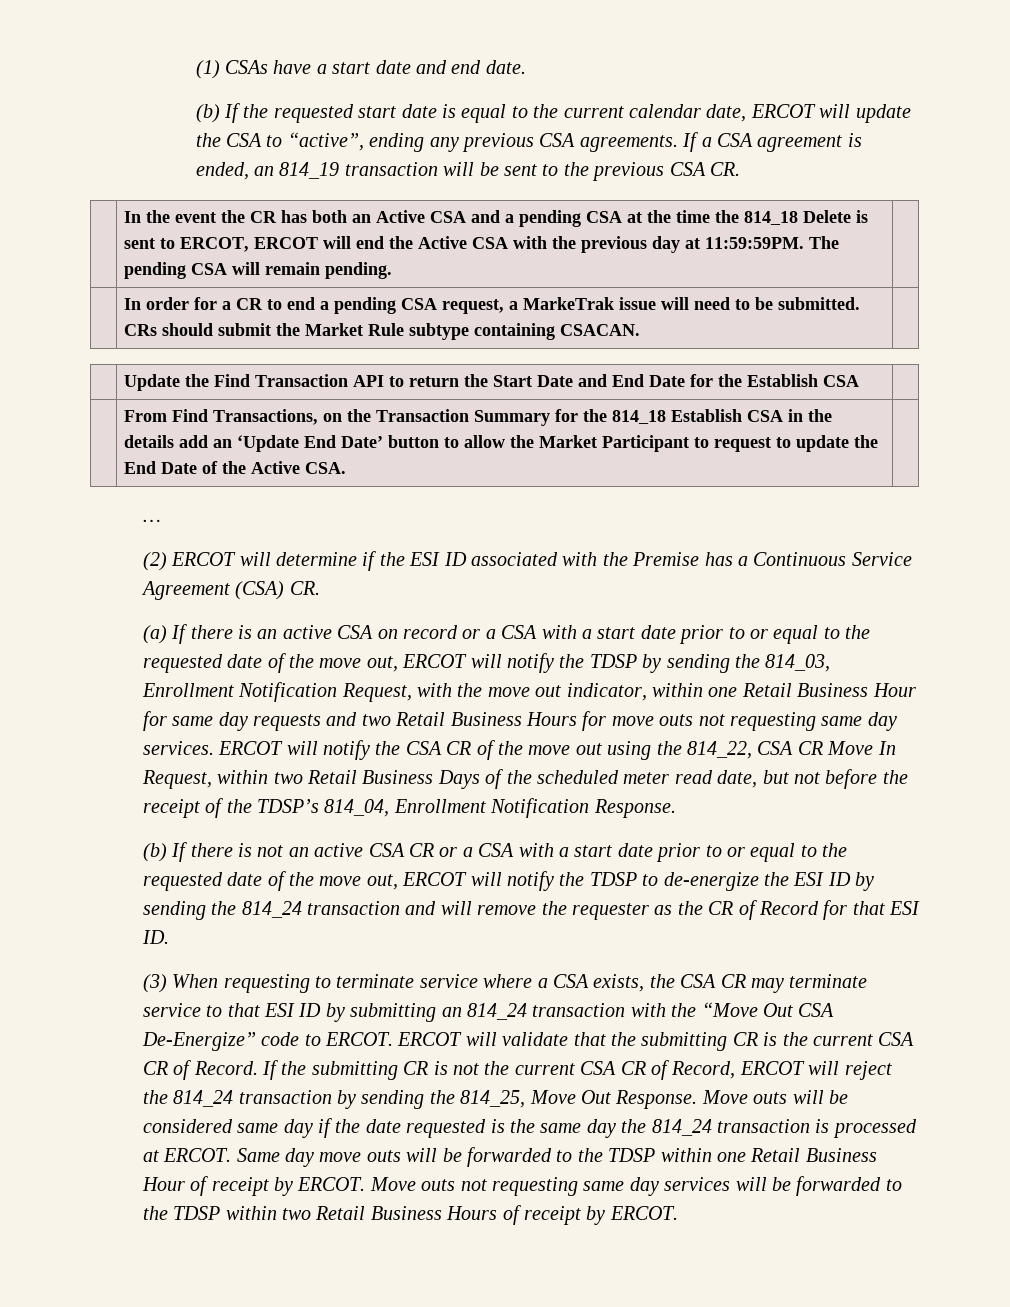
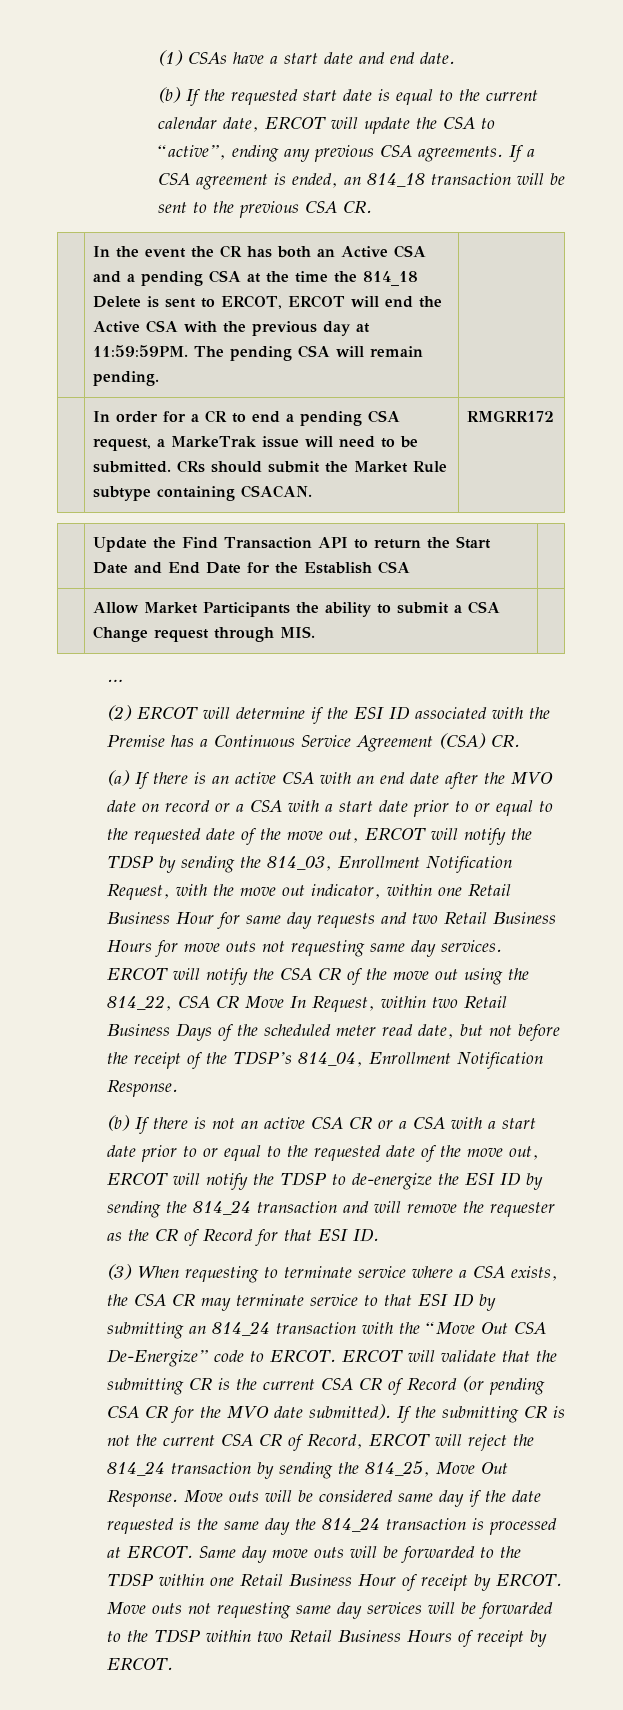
[279,162,340,179] 814_19 -> [366,173,425,187] 814_18
(641, 330) none -> [467,410,555,422] RMGRR172
[124,409,833,426] [124,435,879,452] [124,461,347,474] From Find Transactions, on the Transaction Summary for the 814_18 Establish CSA in the details add an ‘Update End Date’ button to allow the Market Participant to request to update the End Date of the Active CSA. -> [93,601,501,617] [93,626,316,642] Allow Market Participants the ability to submit a CSA Change request through MIS.
(374, 632) none -> [320,772,554,789] [107,800,137,812] with an end date after the MVO date
[193,1061,258,1075] Record. -> [407,1376,546,1395] [107,1404,392,1423] Record (or pending CSA CR for the MVO date submitted).

